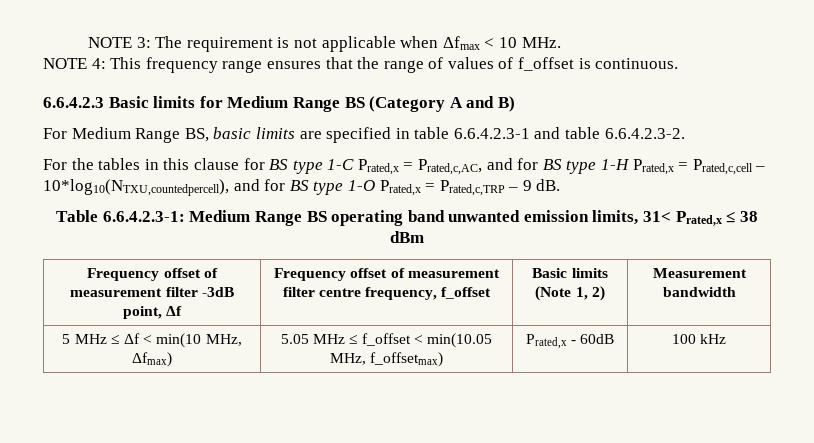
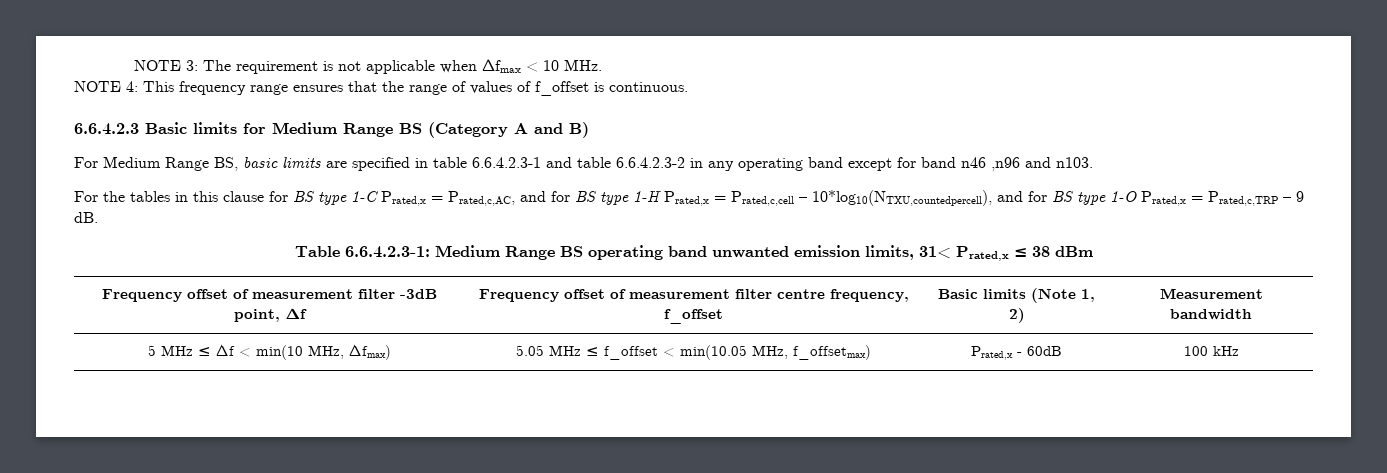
[604,128,685,139] 6.6.4.2.3-2. -> [616,157,1093,171] 6.6.4.2.3-2 in any operating band except for band n46 ,n96 and n103.

